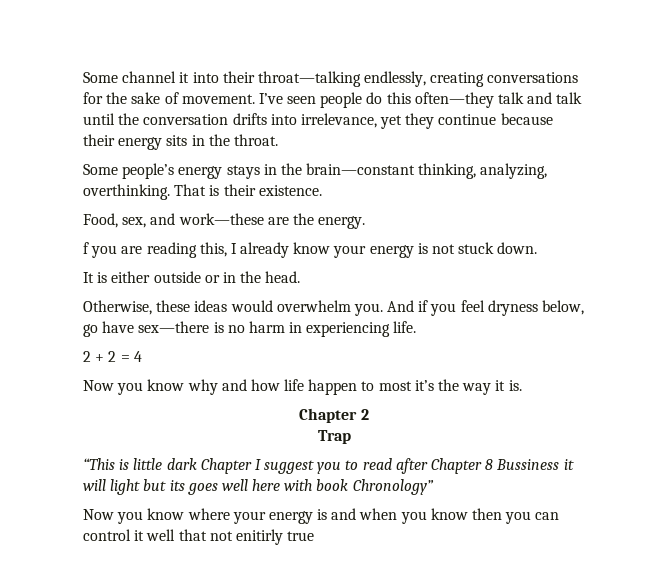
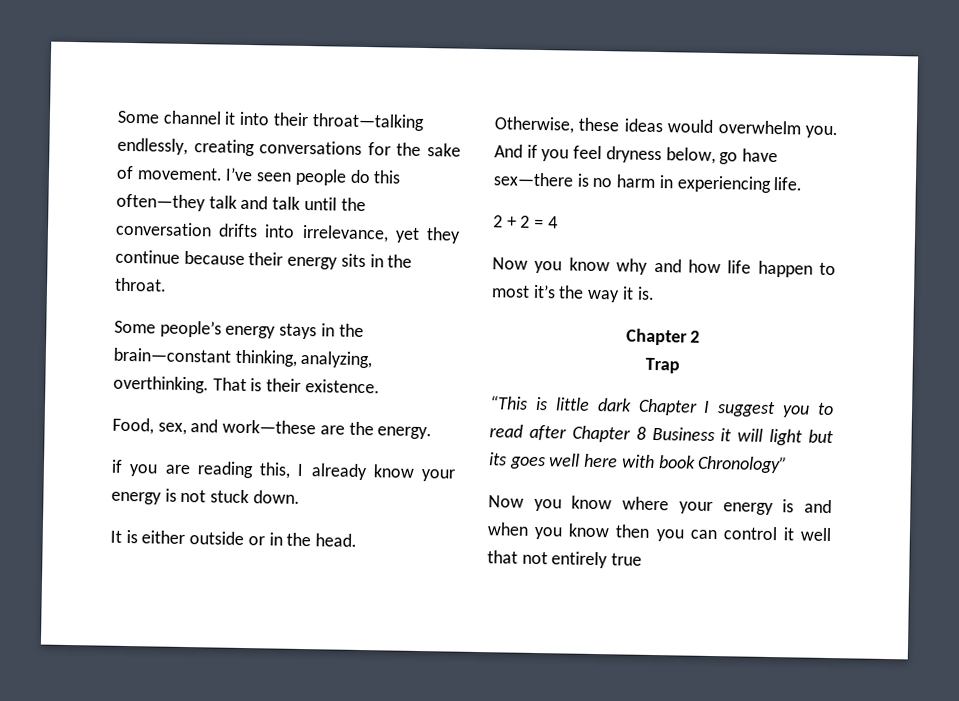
[83,242,89,254] f -> [111,459,123,473] if
[496,459,560,470] Bussiness -> [651,426,715,442] Business
[235,529,283,545] enitirly -> [551,551,609,569] entirely

